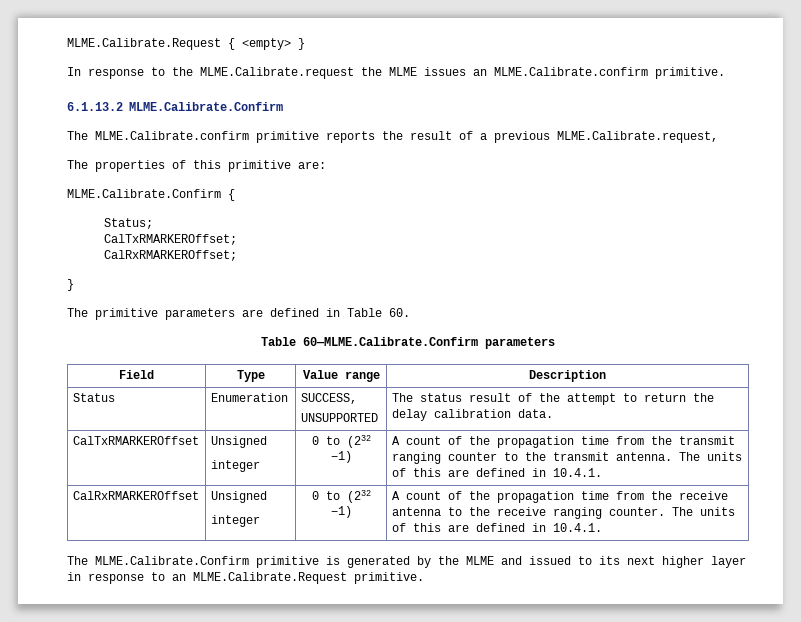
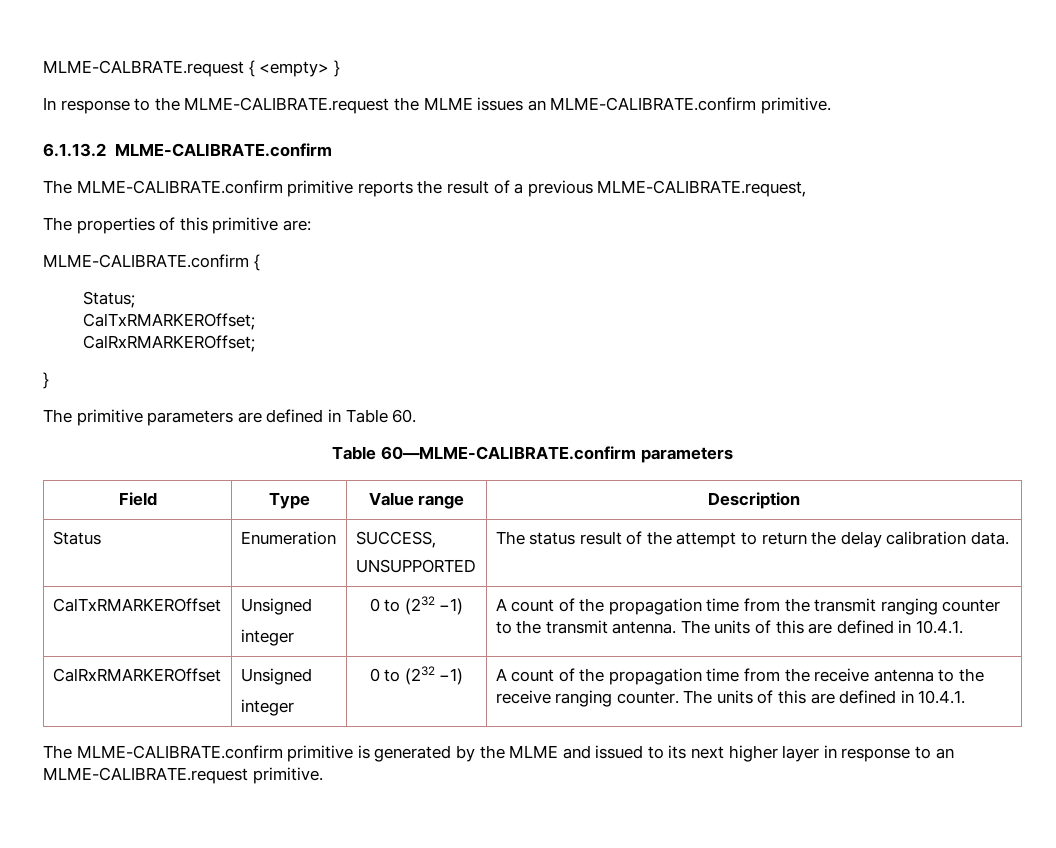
[67,38,221,50] MLME.Calibrate.Request -> [43,60,244,77] MLME-CALBRATE.request
[200,67,354,79] MLME.Calibrate.request -> [184,97,390,114] MLME-CALIBRATE.request
[494,67,648,76] MLME.Calibrate.confirm -> [550,97,757,111] MLME-CALIBRATE.confirm
[129,102,283,111] [67,131,249,140] MLME.Calibrate.Confirm // The MLME.Calibrate.confirm -> [114,143,332,157] [43,180,283,194] MLME-CALIBRATE.confirm // The MLME-CALIBRATE.confirm
[557,131,718,143] MLME.Calibrate.request, -> [597,180,807,197] MLME-CALIBRATE.request,
[67,189,221,198] MLME.Calibrate.Confirm -> [43,254,249,268] MLME-CALIBRATE.confirm
[303,337,478,346] 60—MLME.Calibrate.Confirm -> [381,446,636,460] 60—MLME-CALIBRATE.confirm
[95,556,249,565] MLME.Calibrate.Confirm -> [76,745,283,759] MLME-CALIBRATE.confirm
[193,572,347,584] MLME.Calibrate.Request -> [43,767,248,784] MLME-CALIBRATE.request

